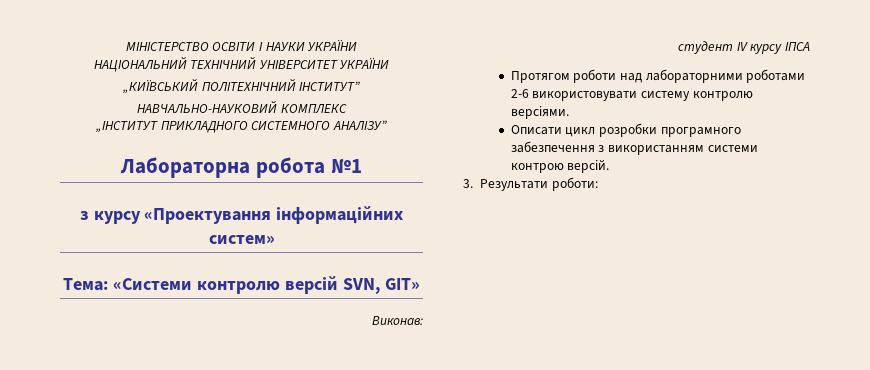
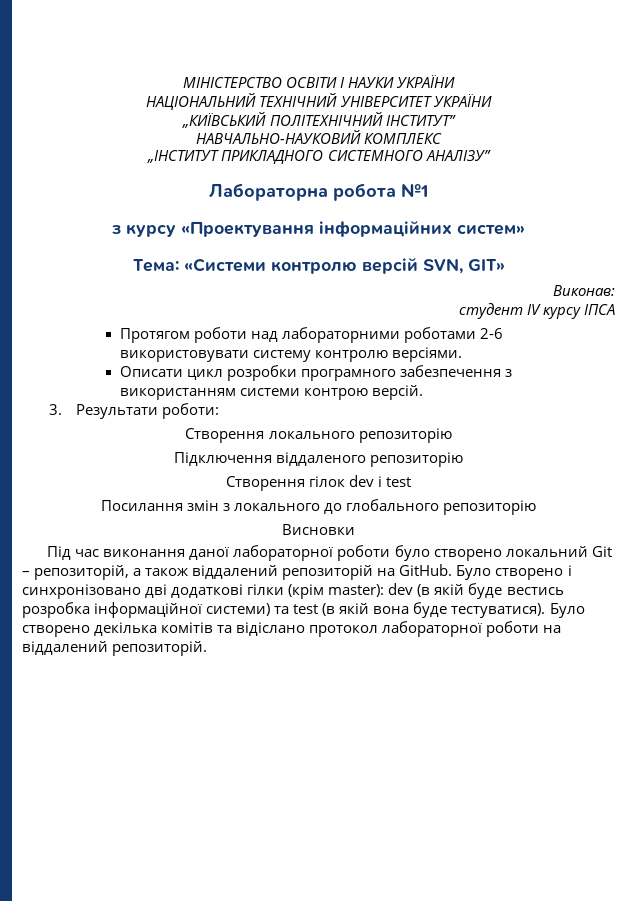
(598, 184) none -> [185,428,452,443] [173,452,464,467] [225,475,412,491] [100,499,537,515] [282,524,355,535] [47,545,612,561] [22,564,572,580] [22,583,564,599] [22,602,585,618] [22,621,562,637] [22,641,208,656] // Створення локального репозиторію // Підключення віддаленого репозиторію // Створення гілок dev i test // Посилання змін з локального до глобального репозиторію // Висновки // Під час виконання даної лабораторної роботи було створено локальний Git – репозиторій, а також віддалений репозиторій на GitHub. Було створено і синхронізовано дві додаткові гілки (крім master): dev (в якій буде вестись розробка інформаційної системи) та test (в якій вона буде тестуватися). Було створено декілька комітів та відіслано протокол лабораторної роботи на віддалений репозиторій.

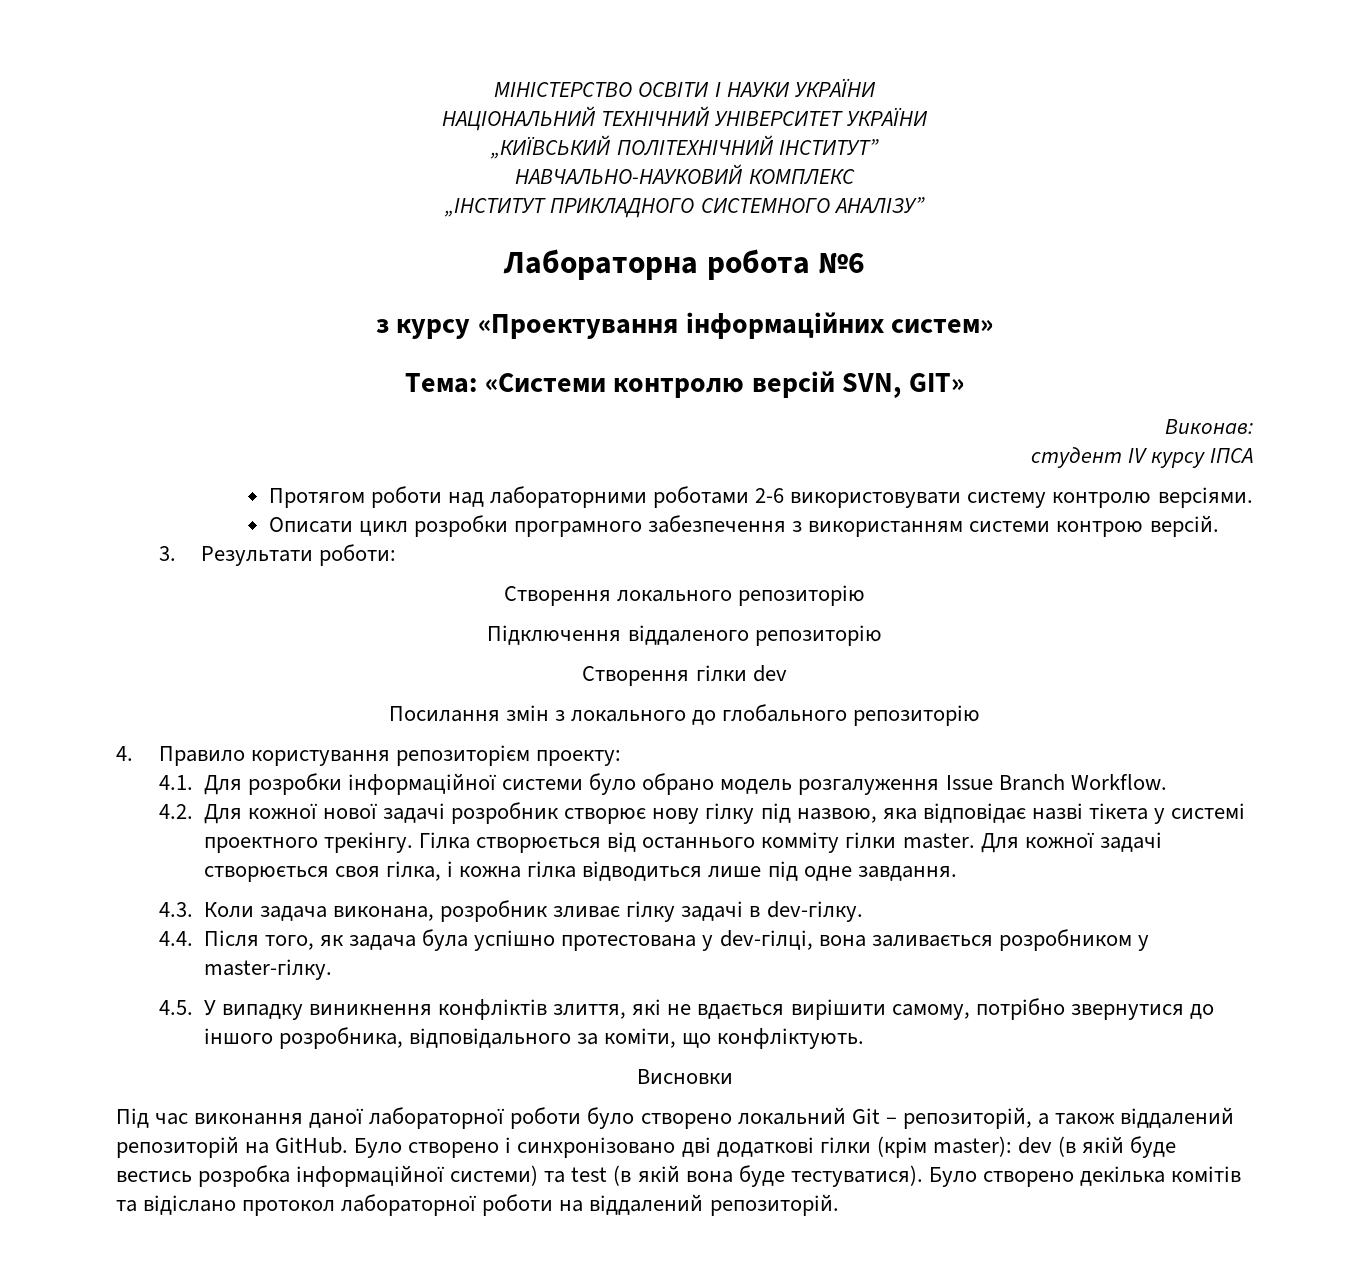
[401,184,428,197] №1 -> [818,253,866,274] №6
[308,475,412,487] гілок dev i test -> [695,665,787,682] гілки dev
(537, 507) none -> [116,745,621,766] [158,773,1167,795] [158,802,1246,824] [203,832,1162,853] [203,861,957,882] [158,900,863,922] [158,929,1149,951] [203,959,332,980] [158,998,1214,1020] [203,1027,865,1049] // 4. Правило користування репозиторієм проекту: // 4.1. Для розробки інформаційної системи було обрано модель розгалуження Issue Branch Workflow. // 4.2. Для кожної нової задачі розробник створює нову гілку під назвою, яка відповідає назві тікета у системі проектного трекінгу. Гілка створюється від останнього комміту гілки master. Для кожної задачі створюється своя гілка, і кожна гілка відводиться лише під одне завдання. // 4.3. Коли задача виконана, розробник зливає гілку задачі в dev-гілку. // 4.4. Після того, як задача була успішно протестована у dev-гілці, вона заливається розробником у master-гілку. // 4.5. У випадку виникнення конфліктів злиття, які не вдається вирішити самому, потрібно звернутися до іншого розробника, відповідального за коміти, що конфліктують.

